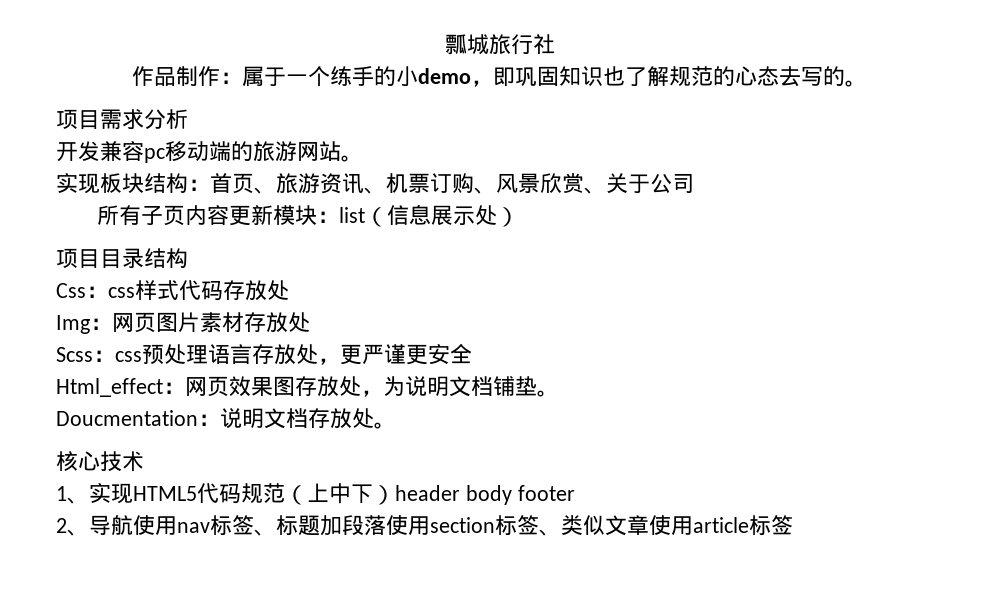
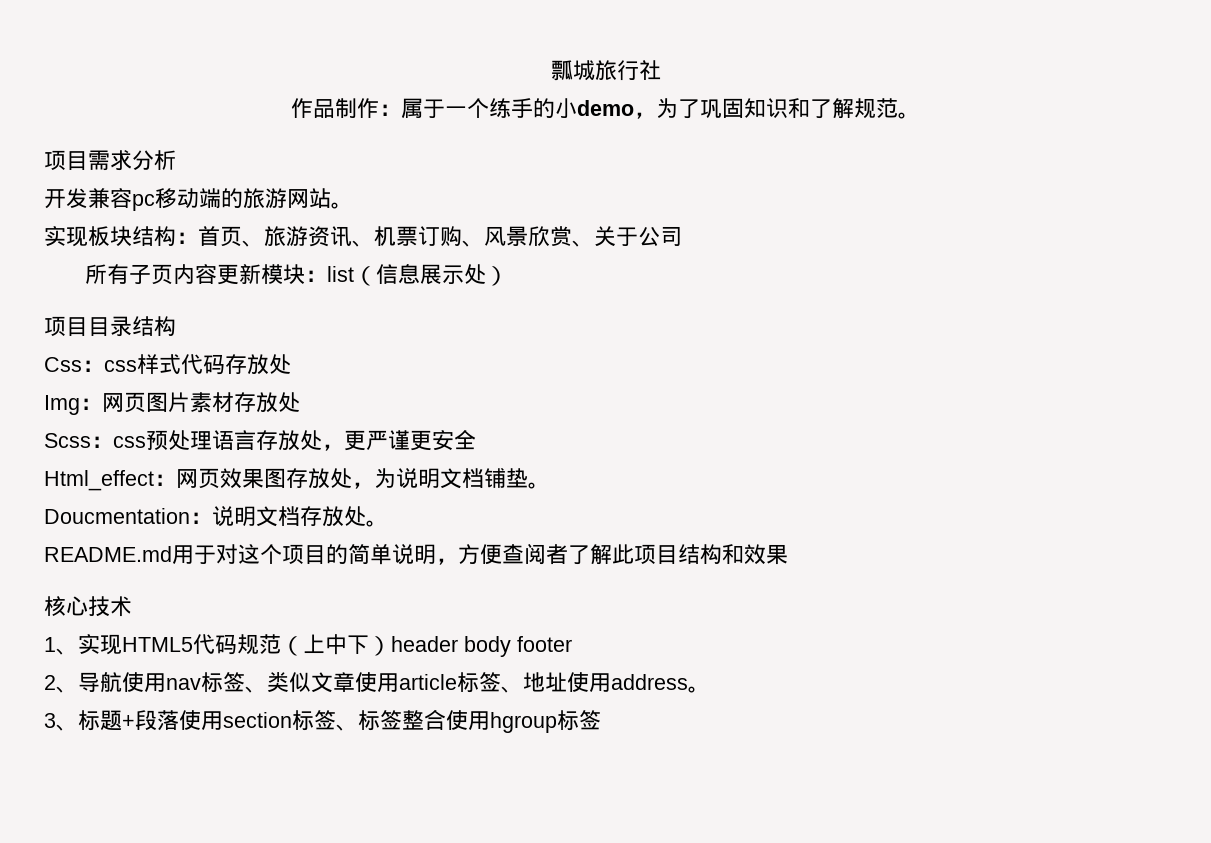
[493,67,515,86] 即 -> [656,98,700,119] 为了
[603,66,625,86] 也 -> [788,98,810,118] 和
[713,66,845,87] 的心态去写的 -> (898, 108) none
(396, 425) none -> [44,543,788,565] // README.md用于对这个项目的简单说明，方便查阅者了解此项目结构和效果
[276,515,561,536] 标题加段落使用section标签、 -> (267, 689) none
(793, 525) none -> [501,672,710,693] [44,709,601,733] 、地址使用address。 // 3、标题+段落使用section标签、标签整合使用hgroup标签

